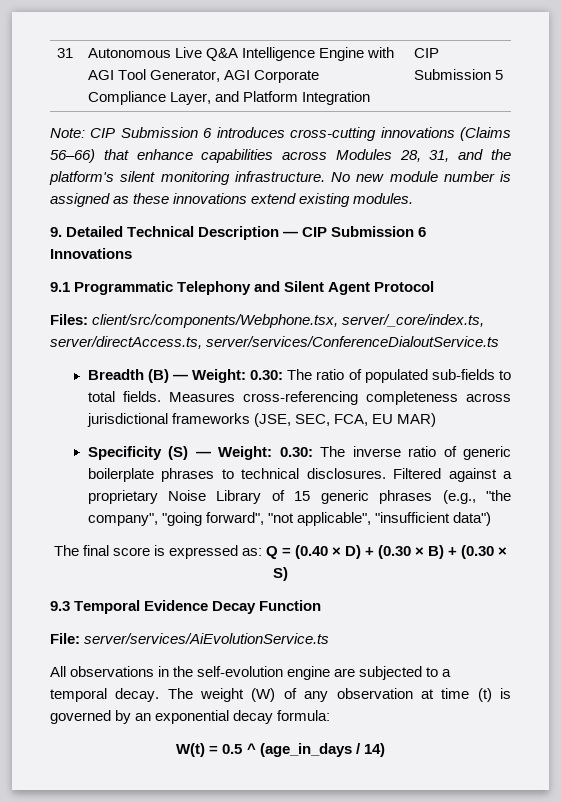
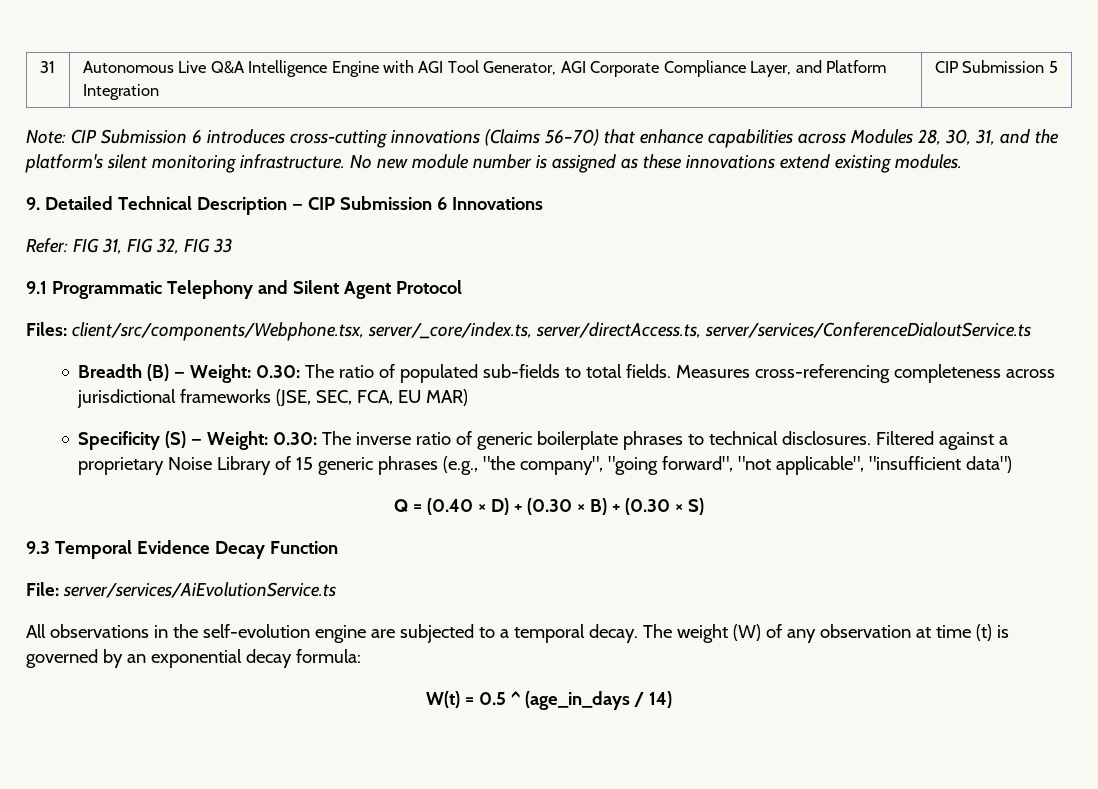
[50,149,95,163] 56–66) -> [544,129,599,146] 56–70)
(421, 156) none -> [944,129,971,146] 30,
(132, 253) none -> [26,238,232,255] // Refer: FIG 31, FIG 32, FIG 33
[53,545,262,559] The final score is expressed as: -> (1013, 464) none

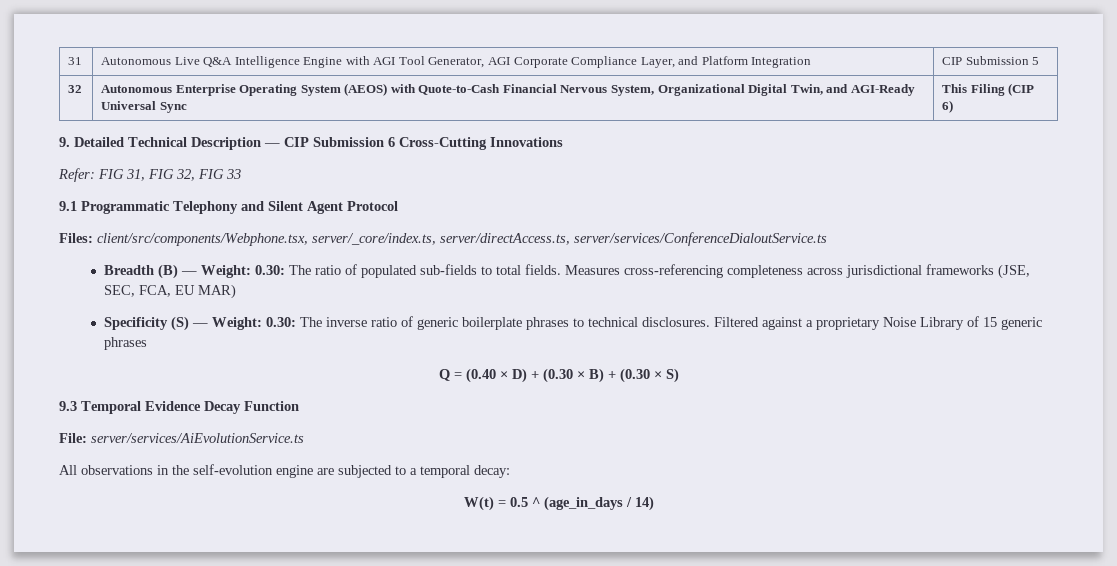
[26,129,1059,148] [25,154,962,173] // Note: CIP Submission 6 introduces cross-cutting innovations (Claims 56–70) that enhance capabilities across Modules 28, 30, 31, and the platform's silent monitoring infrastructure. No new module number is assigned as these innovations extend existing modules. -> [68,85,83,93] [101,83,915,96] [101,101,187,113] [942,83,1035,96] [942,100,954,113] // 32 | Autonomous Enterprise Operating System (AEOS) with Quote-to-Cash Financial Nervous System, Organizational Digital Twin, and AGI-Ready Universal Sync | This Filing (CIP 6)
(447, 203) none -> [399,137,487,150] Cross-Cutting
[443,456,1013,475] (e.g., "the company", "going forward", "not applicable", "insufficient data") -> (147, 343) none
[588,624,1009,643] [26,649,361,668] decay. The weight (W) of any observation at time (t) is governed by an exponential decay formula: -> [474,465,510,478] decay:

